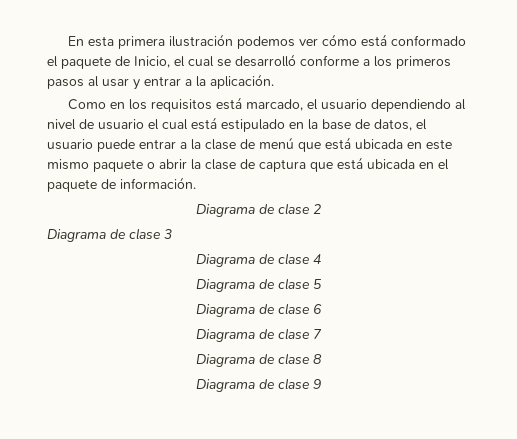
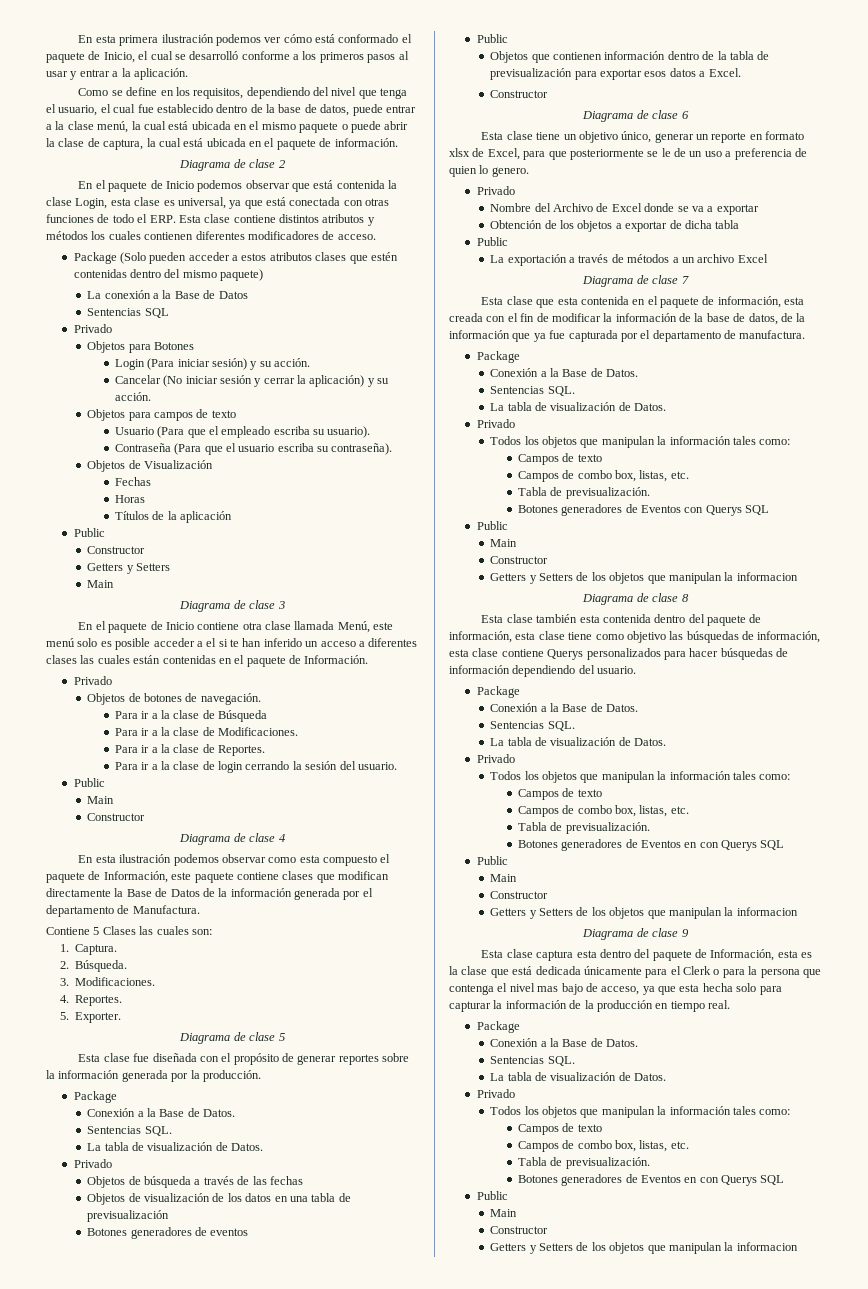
[110,97,467,112] [47,117,427,132] [47,139,93,150] en los requisitos está marcado, el usuario dependiendo al nivel de usuario el cual está estipulado en la base de datos, el usuario -> [111,87,408,99] [46,104,350,116] se define en los requisitos, dependiendo del nivel que tenga el usuario, el cual fue establecido dentro de la base de datos,
[240,137,452,152] de menú que está ubicada en este -> [97,121,260,133] menú, la cual está ubicada en el
(155, 165) none -> [350,121,381,133] puede
[259,159,333,172] captura que -> [103,138,181,150] captura, la cual
[47,228,172,242] [196,253,321,267] [196,278,322,292] [196,303,322,317] [196,328,322,342] [196,353,322,367] [196,378,321,392] Diagrama de clase 3 // Diagrama de clase 4 // Diagrama de clase 5 // Diagrama de clase 6 // Diagrama de clase 7 // Diagrama de clase 8 // Diagrama de clase 9 -> [78,180,398,192] [46,197,390,209] [46,214,375,226] [46,231,376,240] [73,252,398,264] [73,269,264,281] [87,290,248,299] [87,308,169,318] [73,324,112,333] [87,341,195,353] [114,358,311,370] [114,375,390,387] [114,392,151,401] [87,409,236,421] [114,426,371,438] [114,443,393,455] [87,460,214,472] [114,477,151,486] [114,495,145,503] [114,511,232,523] [73,528,105,537] [87,546,146,554] [87,563,171,574] [87,580,115,588] [179,600,285,612] [78,621,394,633] [46,638,418,650] [46,655,369,667] [73,676,112,685] [87,693,261,705] [114,710,268,722] [114,727,299,736] [114,744,266,756] [114,761,397,773] [73,778,105,787] [87,796,115,804] [87,813,146,821] [179,833,285,845] [78,854,391,866] [46,871,389,883] [46,888,373,900] [46,905,200,917] [46,926,212,935] [59,944,118,955] [59,960,128,972] [59,977,156,986] [59,995,123,1006] [59,1012,122,1023] [179,1032,285,1044] [78,1053,410,1065] [46,1070,261,1082] [73,1091,117,1103] [87,1108,236,1117] [87,1126,172,1136] [87,1142,264,1151] [73,1159,112,1168] [87,1176,303,1188] [87,1193,351,1205] [87,1210,170,1222] [87,1227,249,1239] [476,34,508,43] [490,51,770,63] [490,68,741,80] [490,90,549,98] [582,110,689,122] [481,131,805,143] [449,148,807,160] [449,165,529,177] [476,186,515,195] [490,203,759,215] [490,220,740,232] [476,237,508,246] [490,254,768,266] [582,275,689,287] [481,296,805,308] [449,313,806,325] [449,330,806,342] [476,351,520,363] [490,368,639,377] [490,386,575,396] [490,402,667,411] [476,419,515,428] [490,436,791,448] [517,453,602,465] [517,470,689,482] [517,487,650,499] [517,504,770,516] [476,521,508,530] [490,539,518,547] [490,556,549,564] [490,572,798,584] [582,593,689,605] [481,614,762,626] [449,631,821,643] [449,648,788,660] [449,665,637,677] [476,686,520,698] [490,703,639,712] [490,721,575,731] [490,737,667,746] [476,754,515,763] [490,771,791,783] [517,788,602,800] [517,805,689,817] [517,822,650,834] [517,839,785,851] [476,856,508,865] [490,874,518,882] [490,891,549,899] [490,907,798,919] [582,928,689,940] [481,949,813,961] [449,966,821,978] [449,983,782,995] [449,1000,730,1012] [476,1021,520,1033] [490,1038,639,1047] [490,1056,575,1066] [490,1072,667,1081] [476,1089,515,1098] [490,1106,791,1118] [517,1123,602,1135] [517,1140,689,1152] [517,1157,650,1169] [517,1174,785,1186] [476,1191,508,1200] [490,1209,518,1217] [490,1226,549,1234] [490,1242,798,1254] En el paquete de Inicio podemos observar que está contenida la clase Login, esta clase es universal, ya que está conectada con otras funciones de todo el ERP. Esta clase contiene distintos atributos y métodos los cuales contienen diferentes modificadores de acceso. // Package (Solo pueden acceder a estos atributos clases que estén contenidas dentro del mismo paquete) // La conexión a la Base de Datos // Sentencias SQL // Privado // Objetos para Botones // Login (Para iniciar sesión) y su acción. // Cancelar (No iniciar sesión y cerrar la aplicación) y su acción. // Objetos para campos de texto // Usuario (Para que el empleado escriba su usuario). // Contraseña (Para que el usuario escriba su contraseña). // Objetos de Visualización // Fechas // Horas // Títulos de la aplicación // Public // Constructor // Getters y Setters // Main // Diagrama de clase 3 // En el paquete de Inicio contiene otra clase llamada Menú, este menú solo es posible acceder a el si te han inferido un acceso a diferentes clases las cuales están contenidas en el paquete de Información. // Privado // Objetos de botones de navegación. // Para ir a la clase de Búsqueda // Para ir a la clase de Modificaciones. // Para ir a la clase de Reportes. // Para ir a la clase de login cerrando la sesión del usuario. // Public // Main // Constructor // Diagrama de clase 4 // En esta ilustración podemos observar como esta compuesto el paquete de Información, este paquete contiene clases que modifican directamente la Base de Datos de la información generada por el departamento de Manufactura. // Contiene 5 Clases las cuales son: // 1. Captura. // 2. Búsqueda. // 3. Modificaciones. // 4. Reportes. // 5. Exporter. // Diagrama de clase 5 // Esta clase fue diseñada con el propósito de generar reportes sobre la información generada por la producción. // Package // Conexión a la Base de Datos. // Sentencias SQL. // La tabla de visualización de Datos. // Privado // Objetos de búsqueda a través de las fechas // Objetos de visualización de los datos en una tabla de previsualización // Botones generadores de eventos // Public // Objetos que contienen información dentro de la tabla de previsualización para exportar esos datos a Excel. // Constructor // Diagrama de clase 6 // Esta clase tiene un objetivo único, generar un reporte en formato xlsx de Excel, para que posteriormente se le de un uso a preferencia de quien lo genero. // Privado // Nombre del Archivo de Excel donde se va a exportar // Obtención de los objetos a exportar de dicha tabla // Public // La exportación a través de métodos a un archivo Excel // Diagrama de clase 7 // Esta clase que esta contenida en el paquete de información, esta creada con el fin de modificar la información de la base de datos, de la información que ya fue capturada por el departamento de manufactura. // Package // Conexión a la Base de Datos. // Sentencias SQL. // La tabla de visualización de Datos. // Privado // Todos los objetos que manipulan la información tales como: // Campos de texto // Campos de combo box, listas, etc. // Tabla de previsualización. // Botones generadores de Eventos con Querys SQL // Public // Main // Constructor // Getters y Setters de los objetos que manipulan la informacion // Diagrama de clase 8 // Esta clase también esta contenida dentro del paquete de información, esta clase tiene como objetivo las búsquedas de información, esta clase contiene Querys personalizados para hacer búsquedas de información dependiendo del usuario. // Package // Conexión a la Base de Datos. // Sentencias SQL. // La tabla de visualización de Datos. // Privado // Todos los objetos que manipulan la información tales como: // Campos de texto // Campos de combo box, listas, etc. // Tabla de previsualización. // Botones generadores de Eventos en con Querys SQL // Public // Main // Constructor // Getters y Setters de los objetos que manipulan la informacion // Diagrama de clase 9 // Esta clase captura esta dentro del paquete de Información, esta es la clase que está dedicada únicamente para el Clerk o para la persona que contenga el nivel mas bajo de acceso, ya que esta hecha solo para capturar la información de la producción en tiempo real. // Package // Conexión a la Base de Datos. // Sentencias SQL. // La tabla de visualización de Datos. // Privado // Todos los objetos que manipulan la información tales como: // Campos de texto // Campos de combo box, listas, etc. // Tabla de previsualización. // Botones generadores de Eventos en con Querys SQL // Public // Main // Constructor // Getters y Setters de los objetos que manipulan la informacion

